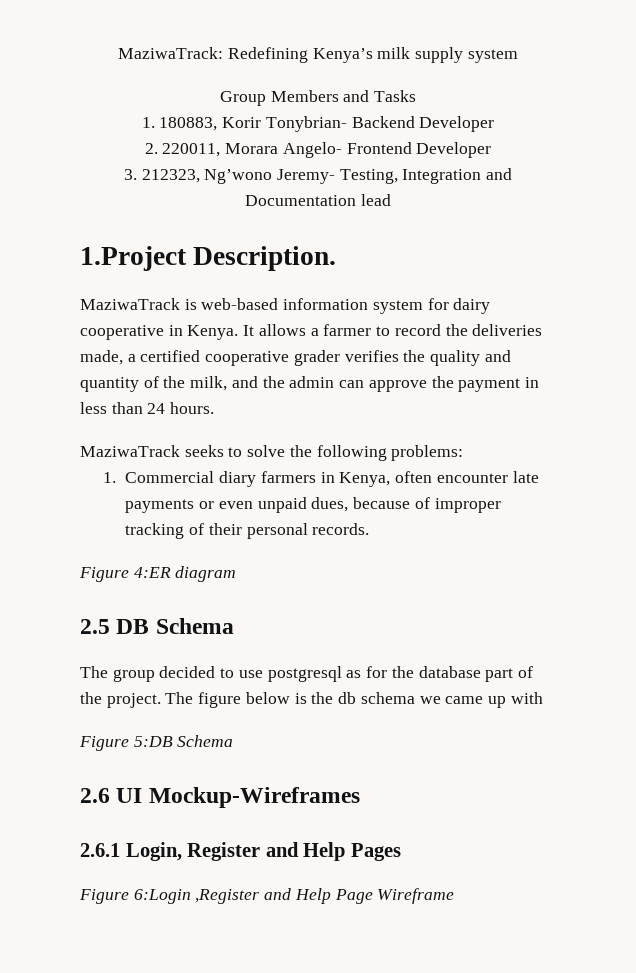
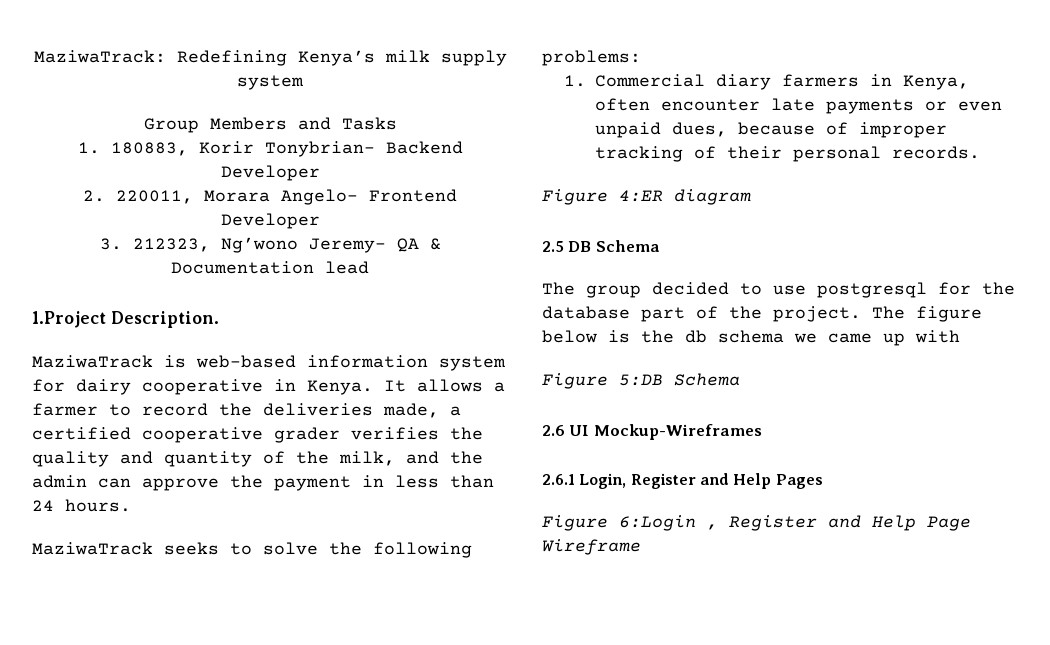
[339,168,513,184] Testing, Integration and -> [396,238,441,252] QA &
[346,670,362,678] as -> (927, 290) none
[195,889,260,904] ,Register -> [707,515,817,531] , Register

